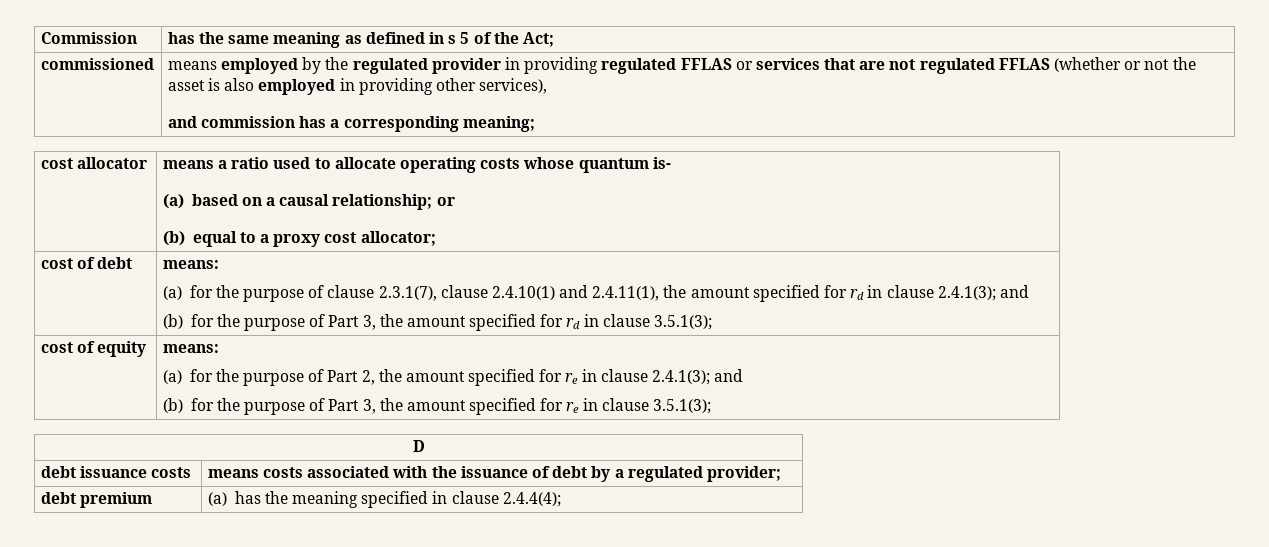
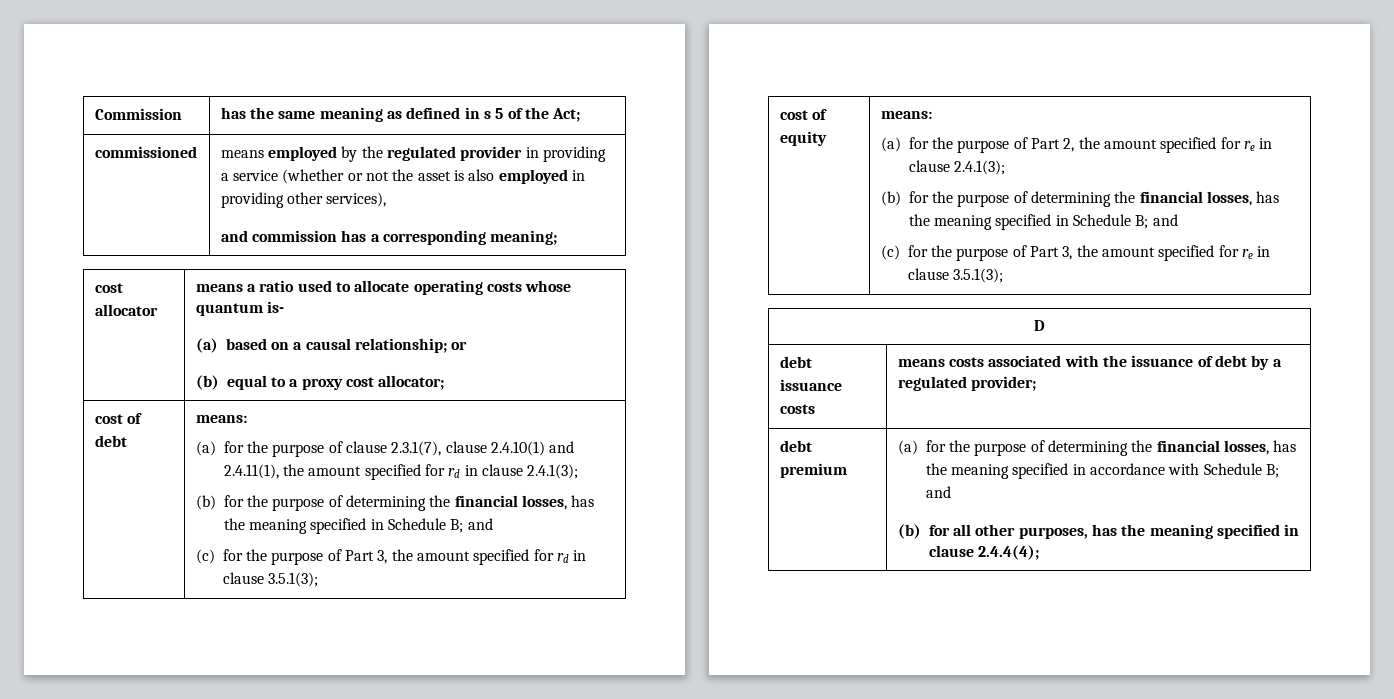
[601,58,1050,74] regulated FFLAS or services that are not regulated FFLAS -> [220,170,279,181] a service
[999,285,1029,298] [162,314,183,329] and // (b) -> [195,495,595,511] [223,518,493,534] [195,549,215,564] // (b) for the purpose of determining the financial losses, has the meaning specified in Schedule B; and // (c)
[714,369,744,382] [162,398,183,413] and // (b) -> [880,191,1280,207] [908,214,1178,230] [880,245,900,260] // (b) for the purpose of determining the financial losses, has the meaning specified in Schedule B; and // (c)
(227, 499) none -> [925,440,1297,456] [925,463,1279,479] [925,486,951,498] [897,524,1088,539] for the purpose of determining the financial losses, has the meaning specified in accordance with Schedule B; and // (b) for all other purposes,

